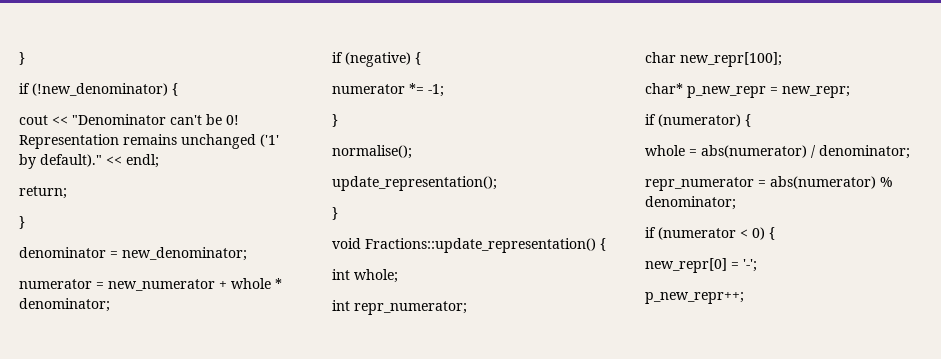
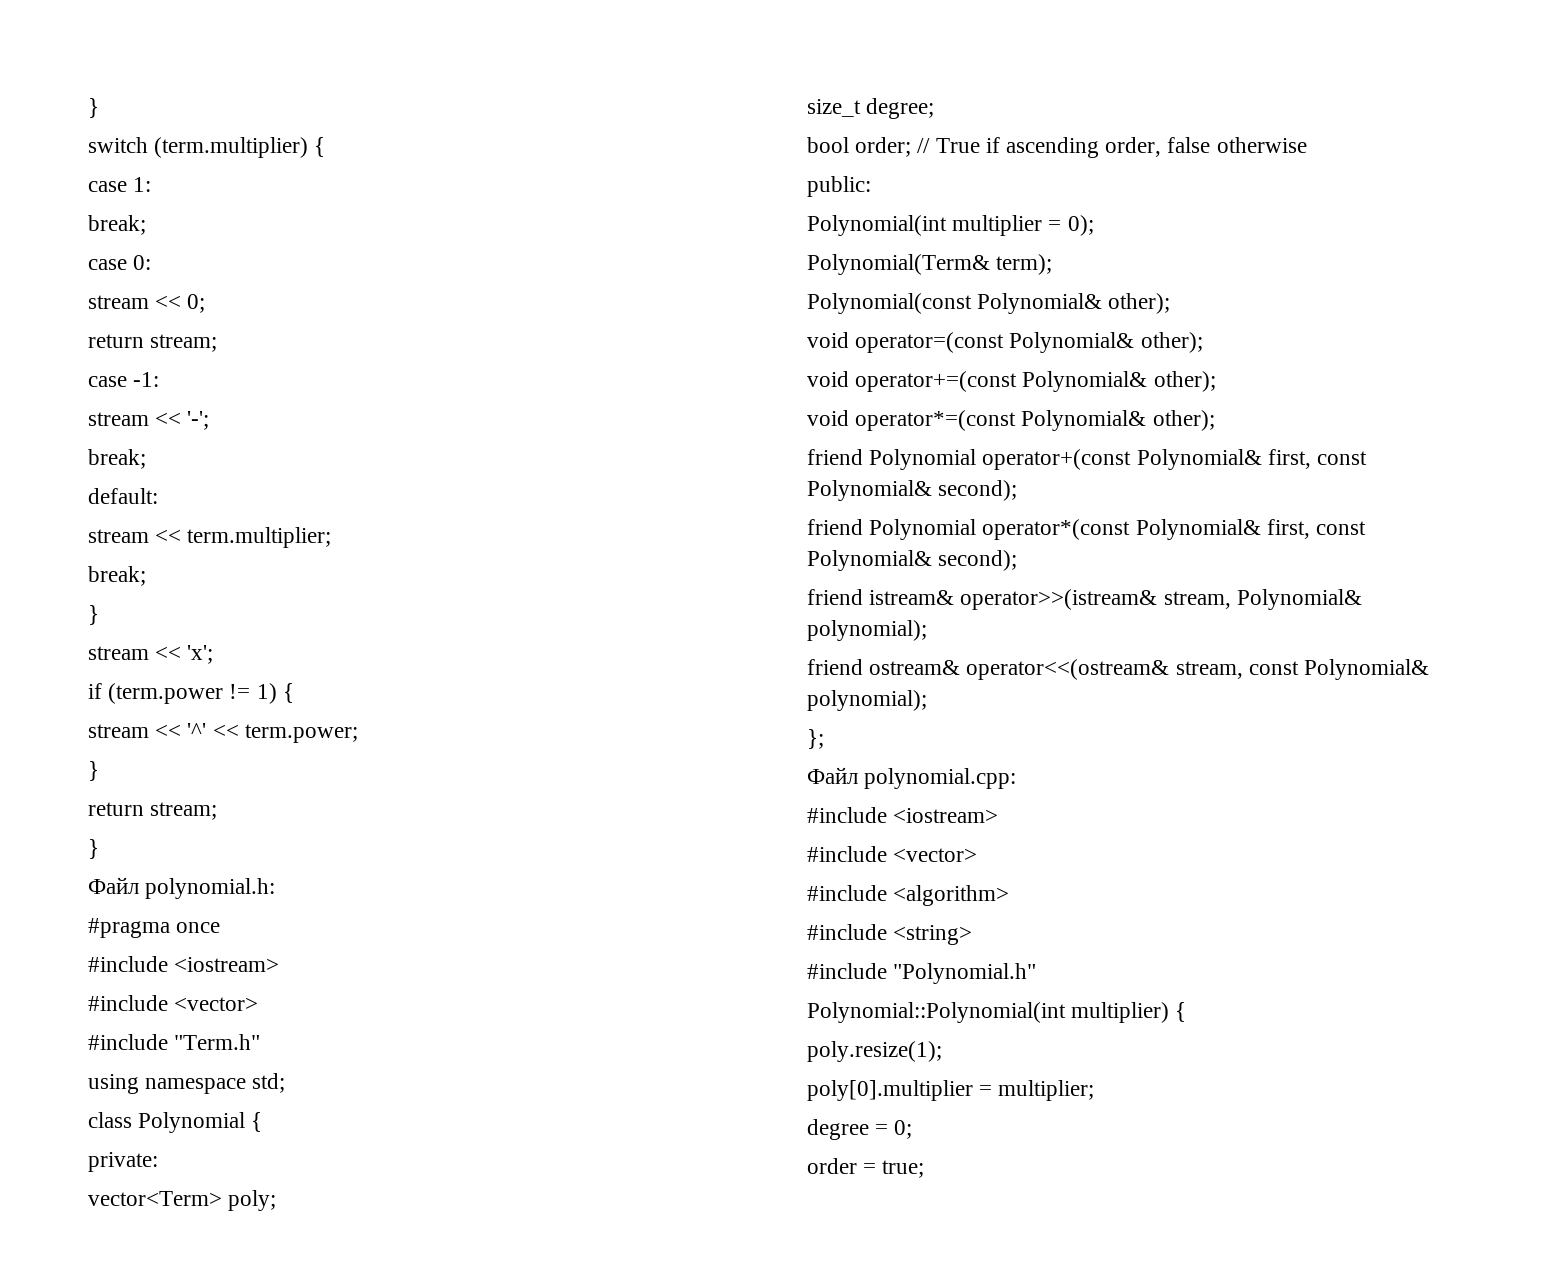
[19,52,25,65] [19,83,178,96] [19,114,239,125] [19,134,279,149] [19,154,159,169] [19,186,67,199] [19,216,25,229] [19,247,247,261] [19,278,282,291] [19,298,110,312] [332,52,421,67] [332,83,444,97] [332,114,338,127] [332,145,412,159] [332,176,497,191] [332,207,338,220] [332,238,606,253] [332,269,398,283] [332,300,467,315] [645,52,782,67] [645,83,850,98] [645,114,751,127] [645,145,910,159] [645,176,893,191] [645,196,736,210] [645,227,775,240] [645,258,757,273] [645,292,744,304] } // if (!new_denominator) { // cout << "Denominator can't be 0! Representation remains unchanged ('1' by default)." << endl; // return; // } // denominator = new_denominator; // numerator = new_numerator + whole * denominator; // if (negative) { // numerator *= -1; // } // normalise(); // update_representation(); // } // void Fractions::update_representation() { // int whole; // int repr_numerator; // char new_repr[100]; // char* p_new_repr = new_repr; // if (numerator) { // whole = abs(numerator) / denominator; // repr_numerator = abs(numerator) % denominator; // if (numerator < 0) { // new_repr[0] = '-'; // p_new_repr++; -> [88,98,99,118] [88,137,326,158] [88,177,152,192] [88,215,146,235] [88,255,152,270] [88,294,206,313] [88,334,218,352] [88,372,160,387] [88,411,210,430] [88,449,146,469] [88,488,158,504] [88,527,332,548] [88,566,146,586] [88,605,99,625] [88,645,214,664] [88,683,294,704] [88,723,358,743] [88,761,99,781] [88,802,218,820] [88,839,99,859] [88,877,276,899] [88,918,221,938] [88,956,280,972] [88,995,259,1011] [88,1034,261,1050] [88,1073,286,1094] [88,1112,263,1133] [88,1152,158,1172] [88,1190,277,1211] [807,98,935,119] [807,137,1307,158] [807,176,871,197] [807,215,1094,236] [807,254,1053,275] [807,293,1171,314] [807,332,1203,353] [807,371,1216,392] [807,410,1215,431] [807,449,1368,470] [807,480,1018,501] [807,519,1367,540] [807,550,1018,571] [807,589,1362,610] [807,620,927,641] [807,659,1430,680] [807,690,927,711] [807,729,824,749] [807,767,1017,789] [807,807,999,823] [807,846,978,862] [807,885,1010,906] [807,924,973,945] [807,963,1037,984] [807,1002,1187,1023] [807,1041,942,1062] [807,1080,1095,1101] [807,1119,913,1140] [807,1158,925,1178] } // switch (term.multiplier) { // case 1: // break; // case 0: // stream << 0; // return stream; // case -1: // stream << '-'; // break; // default: // stream << term.multiplier; // break; // } // stream << 'x'; // if (term.power != 1) { // stream << '^' << term.power; // } // return stream; // } // Файл polynomial.h: // #pragma once // #include <iostream> // #include <vector> // #include "Term.h" // using namespace std; // class Polynomial { // private: // vector<Term> poly; // size_t degree; // bool order; // True if ascending order, false otherwise // public: // Polynomial(int multiplier = 0); // Polynomial(Term& term); // Polynomial(const Polynomial& other); // void operator=(const Polynomial& other); // void operator+=(const Polynomial& other); // void operator*=(const Polynomial& other); // friend Polynomial operator+(const Polynomial& first, const Polynomial& second); // friend Polynomial operator*(const Polynomial& first, const Polynomial& second); // friend istream& operator>>(istream& stream, Polynomial& polynomial); // friend ostream& operator<<(ostream& stream, const Polynomial& polynomial); // }; // Файл polynomial.cpp: // #include <iostream> // #include <vector> // #include <algorithm> // #include <string> // #include "Polynomial.h" // Polynomial::Polynomial(int multiplier) { // poly.resize(1); // poly[0].multiplier = multiplier; // degree = 0; // order = true;

